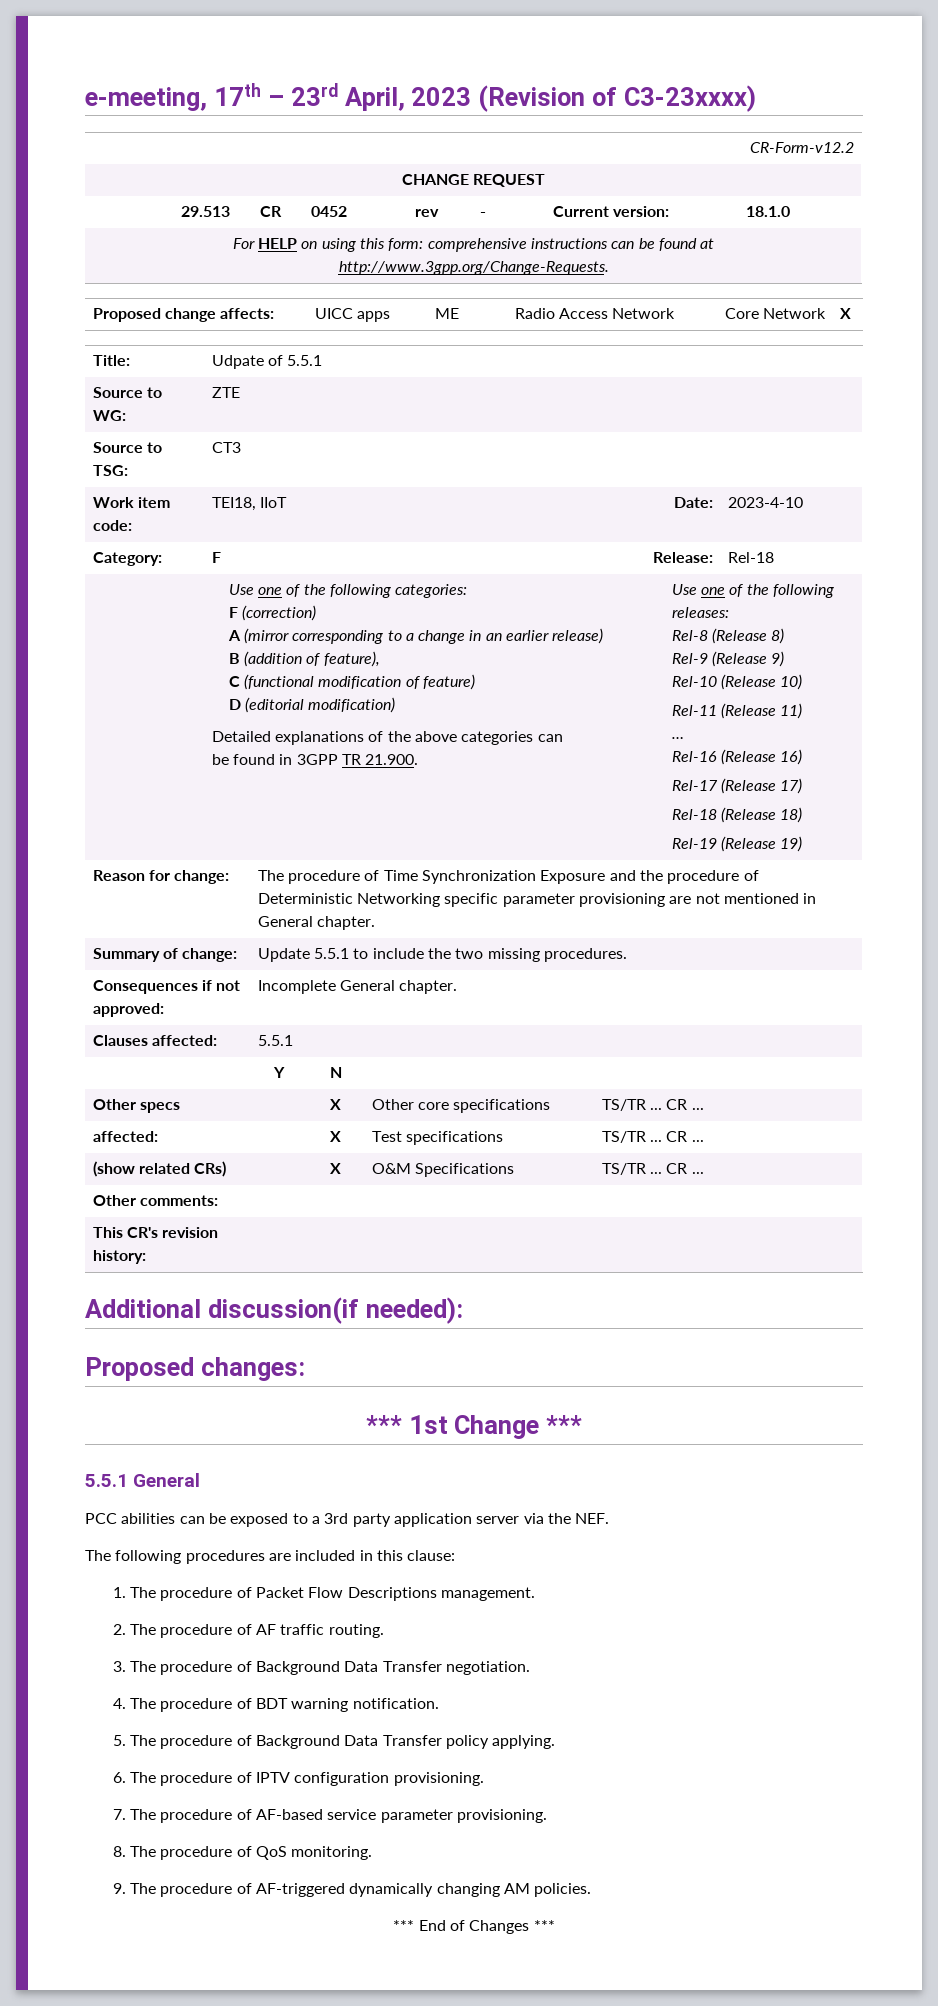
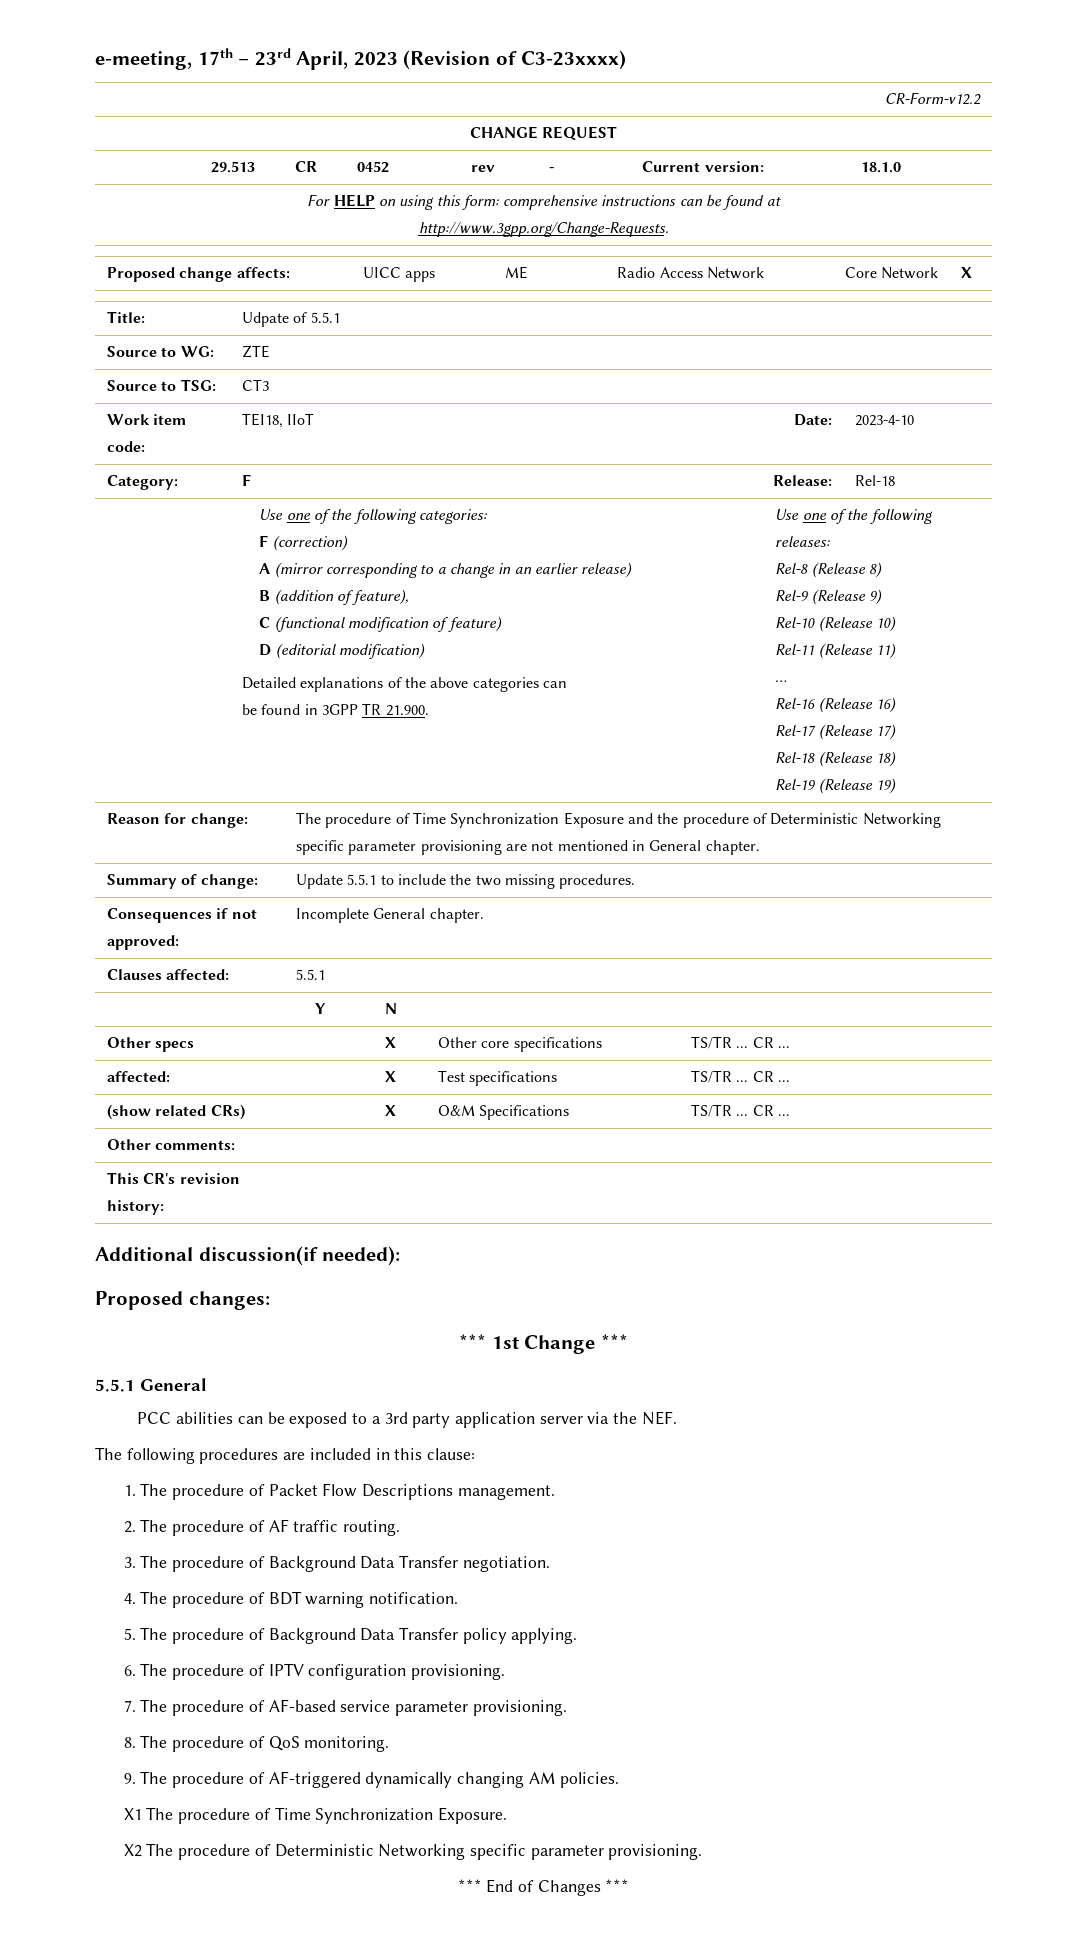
(592, 1890) none -> [123,1807,507,1824] [123,1843,703,1860] // X1 The procedure of Time Synchronization Exposure. // X2 The procedure of Deterministic Networking specific parameter provisioning.

